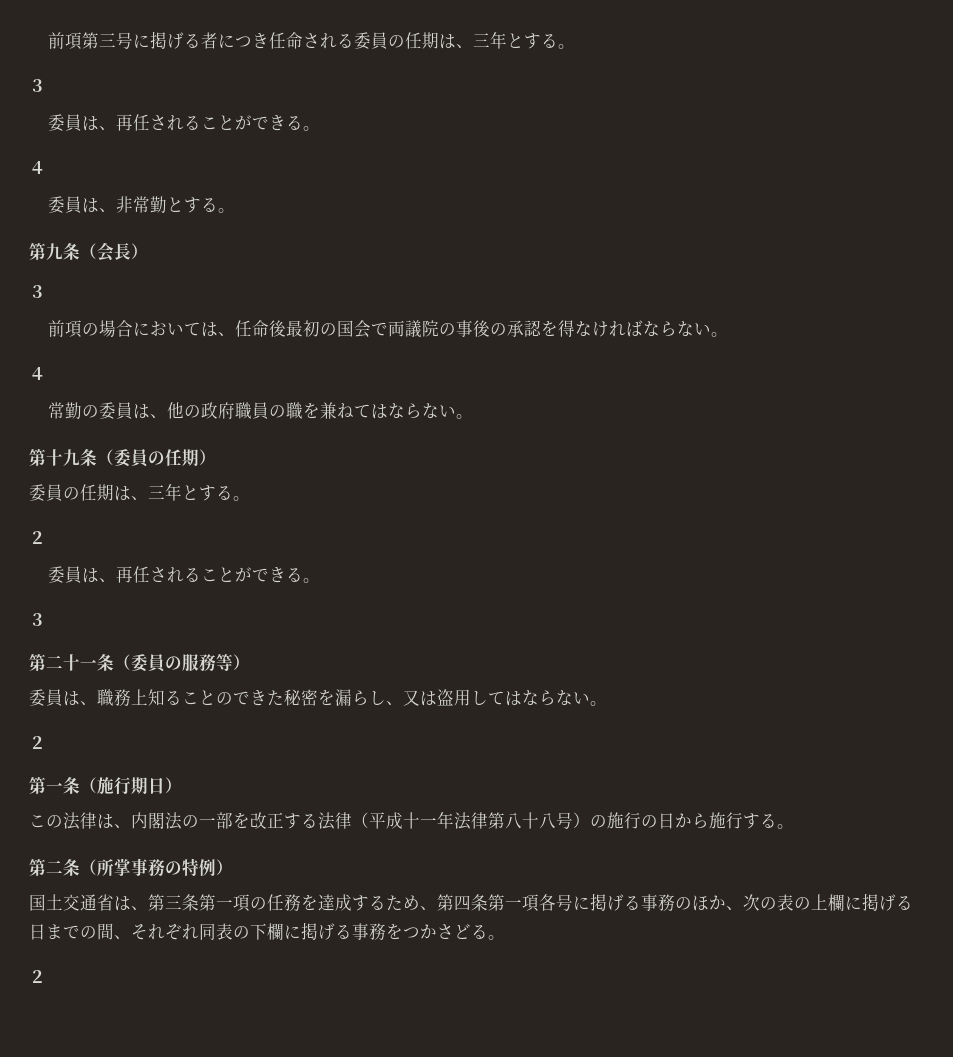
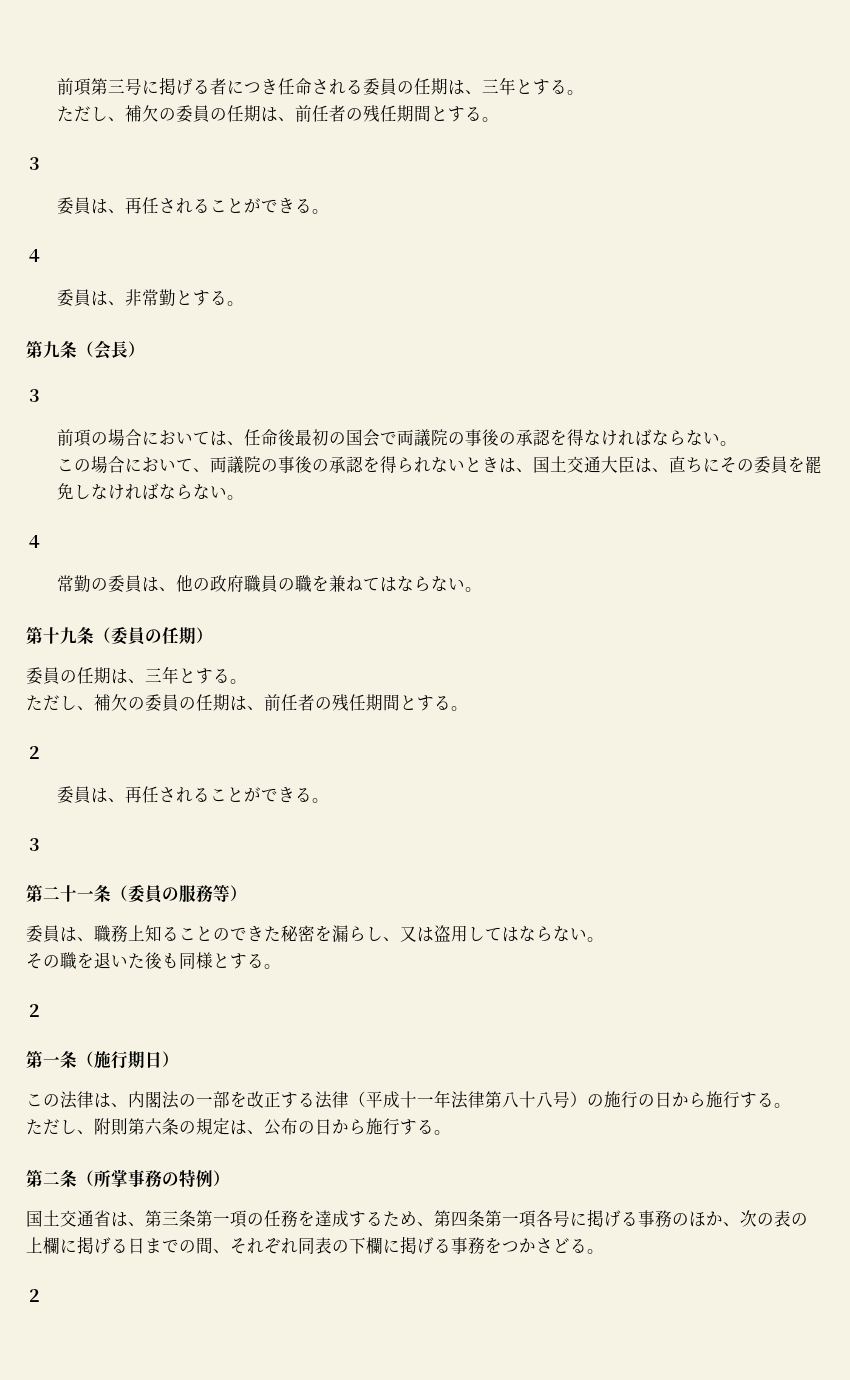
(576, 46) none -> [57,105,500,123] // ただし、補欠の委員の任期は、前任者の残任期間とする。
(729, 334) none -> [57,456,823,474] [57,483,245,500] // この場合において、両議院の事後の承認を得られないときは、国土交通大臣は、直ちにその委員を罷免しなければならない。
(250, 498) none -> [26,694,468,712] // ただし、補欠の委員の任期は、前任者の残任期間とする。
(607, 703) none -> [26,952,281,969] // その職を退いた後も同様とする。
(794, 826) none -> [26,1118,451,1136] // ただし、附則第六条の規定は、公布の日から施行する。

